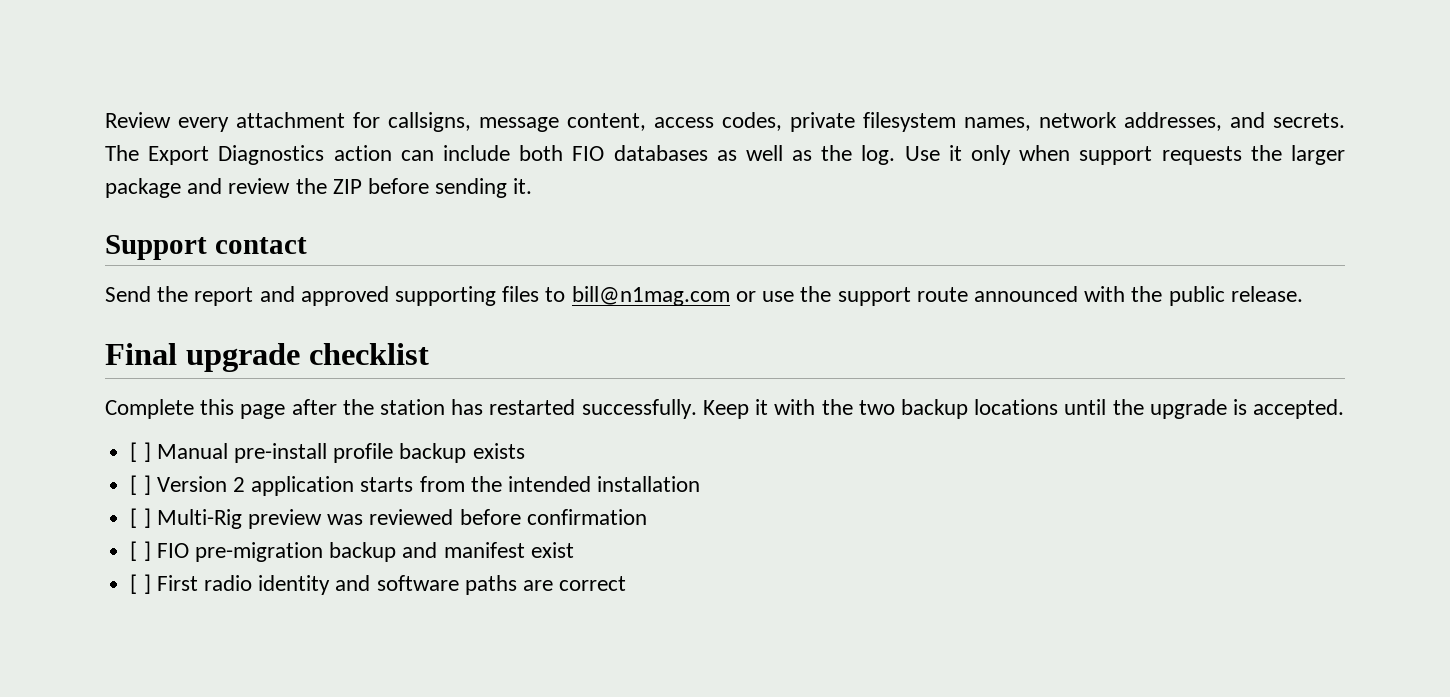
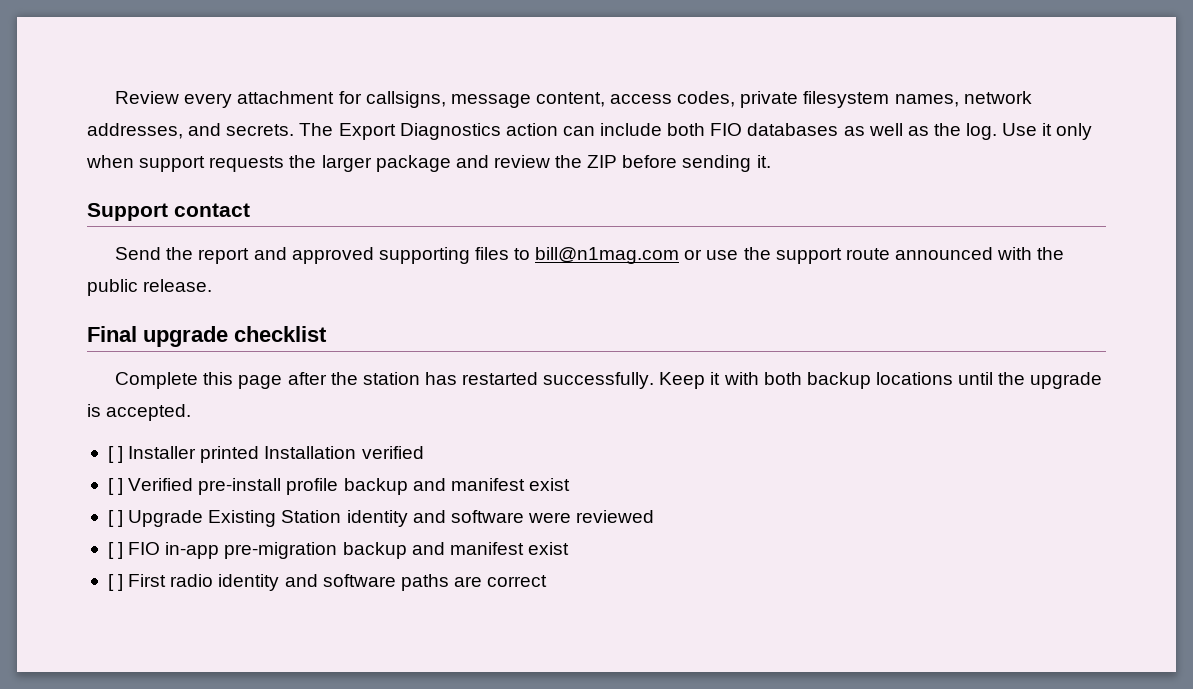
[821,399,895,415] the two -> [763,372,802,385] both
[156,443,525,463] [130,475,701,496] [130,508,364,529] Manual pre-install profile backup exists // [ ] Version 2 application starts from the intended installation // [ ] Multi-Rig preview was -> [128,446,424,463] [107,478,570,495] [107,510,571,527] Installer printed Installation verified // [ ] Verified pre-install profile backup and manifest exist // [ ] Upgrade Existing Station identity and software were
[459,509,647,525] before confirmation -> (655, 516) none
(189, 550) none -> [165,542,220,559] in-app

